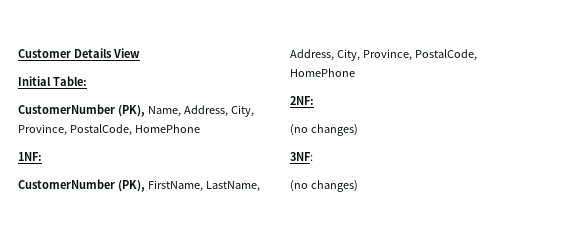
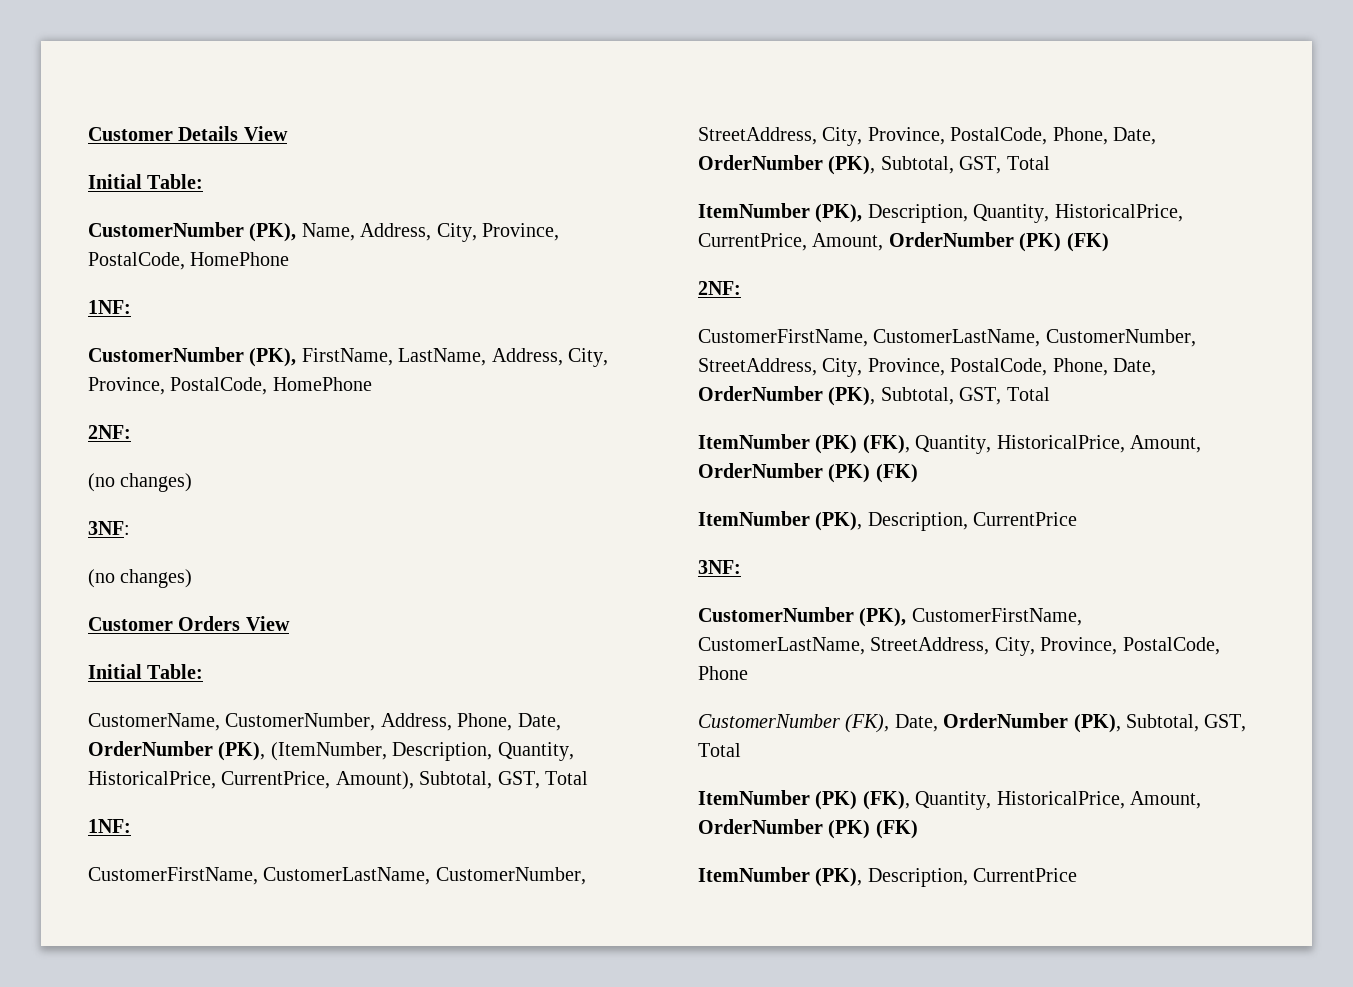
(358, 186) none -> [88,616,290,631] [88,664,204,679] [88,713,561,731] [88,741,574,761] [88,771,588,790] [88,819,131,833] [88,867,586,885] [698,127,1156,146] [698,155,1050,175] [698,203,1183,223] [698,232,1109,252] [698,281,741,295] [698,329,1196,347] [698,358,1156,377] [698,386,1050,406] [698,434,1201,454] [698,463,918,483] [698,511,1078,531] [698,560,741,574] [698,607,1082,627] [698,637,1220,656] [698,666,748,680] [698,713,1247,733] [698,743,741,757] [698,790,1201,810] [698,819,918,839] [698,867,1078,887] // Customer Orders View // Initial Table: // CustomerName, CustomerNumber, Address, Phone, Date, OrderNumber (PK), (ItemNumber, Description, Quantity, HistoricalPrice, CurrentPrice, Amount), Subtotal, GST, Total // 1NF: // CustomerFirstName, CustomerLastName, CustomerNumber, StreetAddress, City, Province, PostalCode, Phone, Date, OrderNumber (PK), Subtotal, GST, Total // ItemNumber (PK), Description, Quantity, HistoricalPrice, CurrentPrice, Amount, OrderNumber (PK) (FK) // 2NF: // CustomerFirstName, CustomerLastName, CustomerNumber, StreetAddress, City, Province, PostalCode, Phone, Date, OrderNumber (PK), Subtotal, GST, Total // ItemNumber (PK) (FK), Quantity, HistoricalPrice, Amount, OrderNumber (PK) (FK) // ItemNumber (PK), Description, CurrentPrice // 3NF: // CustomerNumber (PK), CustomerFirstName, CustomerLastName, StreetAddress, City, Province, PostalCode, Phone // CustomerNumber (FK), Date, OrderNumber (PK), Subtotal, GST, Total // ItemNumber (PK) (FK), Quantity, HistoricalPrice, Amount, OrderNumber (PK) (FK) // ItemNumber (PK), Description, CurrentPrice

